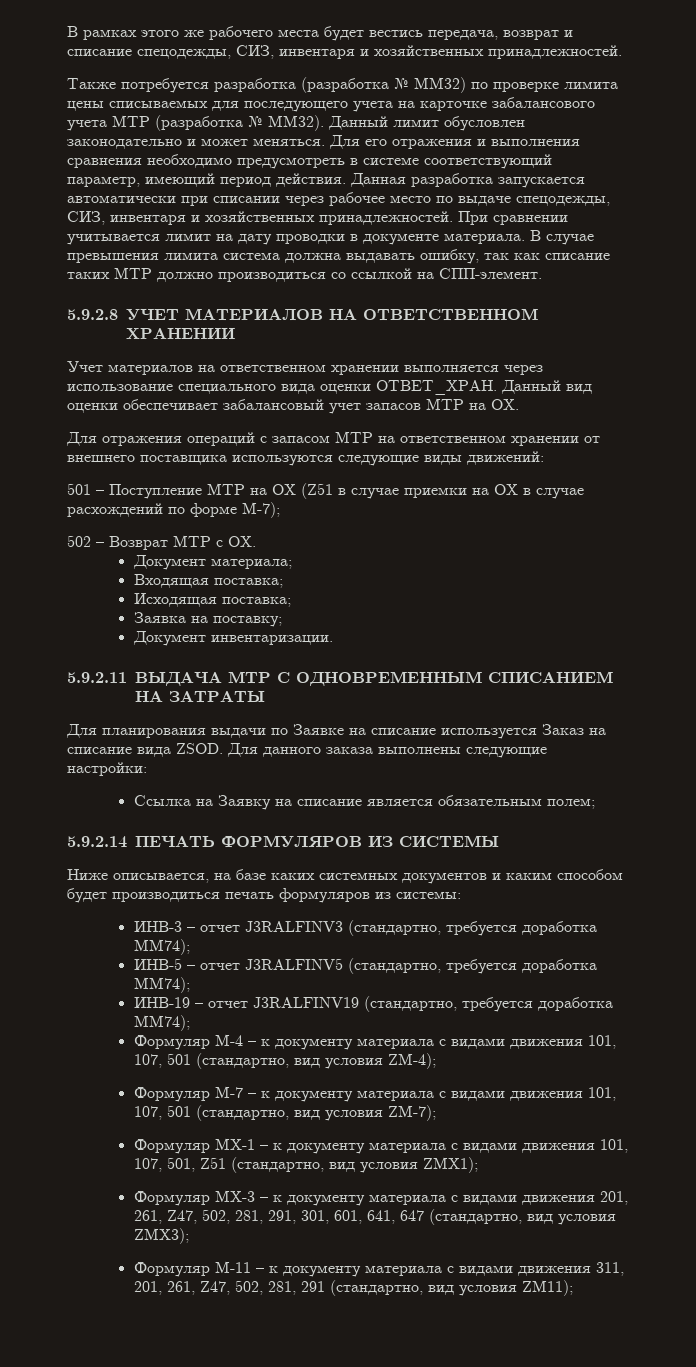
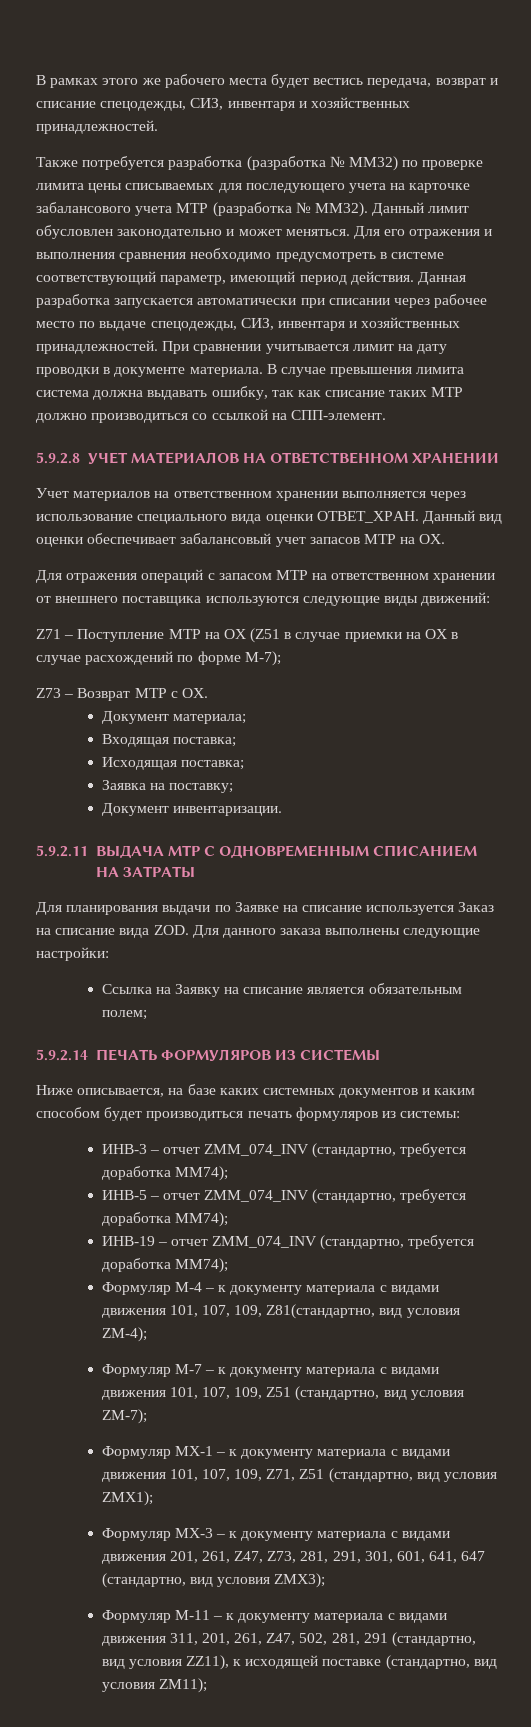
[67,483,91,495] 501 -> [36,629,61,639] Z71
[67,535,91,547] 502 -> [36,688,61,698] Z73
[176,743,223,754] ZSOD. -> [153,925,189,935] ZOD.
[244,921,343,932] J3RALFINV3 -> [204,1144,310,1156] ZMM_074_INV
[244,958,343,970] J3RALFINV5 -> [204,1190,310,1202] ZMM_074_INV
[252,997,359,1008] J3RALFINV19 -> [212,1236,318,1248] ZMM_074_INV
[166,1053,289,1069] 501 (стандартно, -> [234,1304,376,1319] 109, Z81(стандартно,
[166,1105,191,1117] 501 -> [234,1387,292,1399] 109, Z51
[166,1157,195,1172] 501, -> [234,1469,296,1481] 109, Z71,
[201,1209,230,1224] 502, -> [267,1551,297,1563] Z73,
(517, 1290) none -> [185,1655,497,1670] [101,1682,155,1692] ZZ11), к исходящей поставке (стандартно, вид условия

